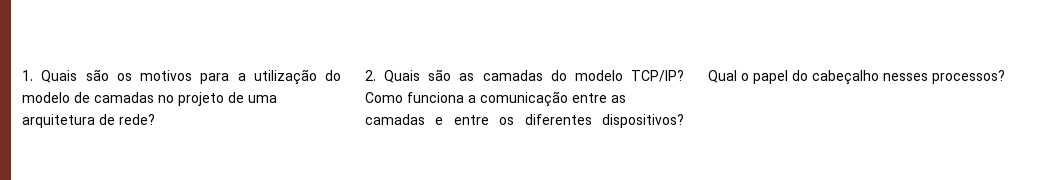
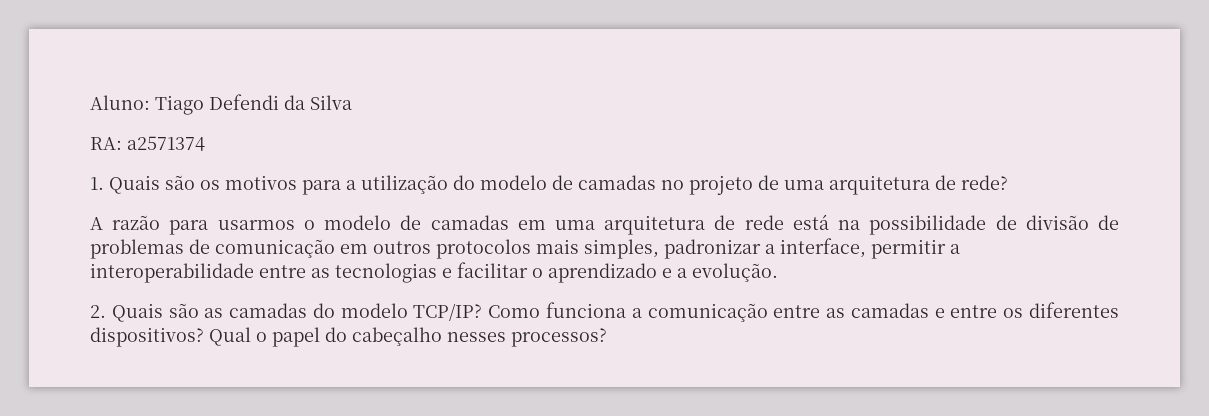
(22, 75) none -> [90,94,352,115] [90,136,205,151] Aluno: Tiago Defendi da Silva // RA: a2571374 //
(155, 119) none -> [90,214,1119,235] [90,238,960,259] [90,262,778,283] // A razão para usarmos o modelo de camadas em uma arquitetura de rede está na possibilidade de divisão de problemas de comunicação em outros protocolos mais simples, padronizar a interface, permitir a interoperabilidade entre as tecnologias e facilitar o aprendizado e a evolução.

